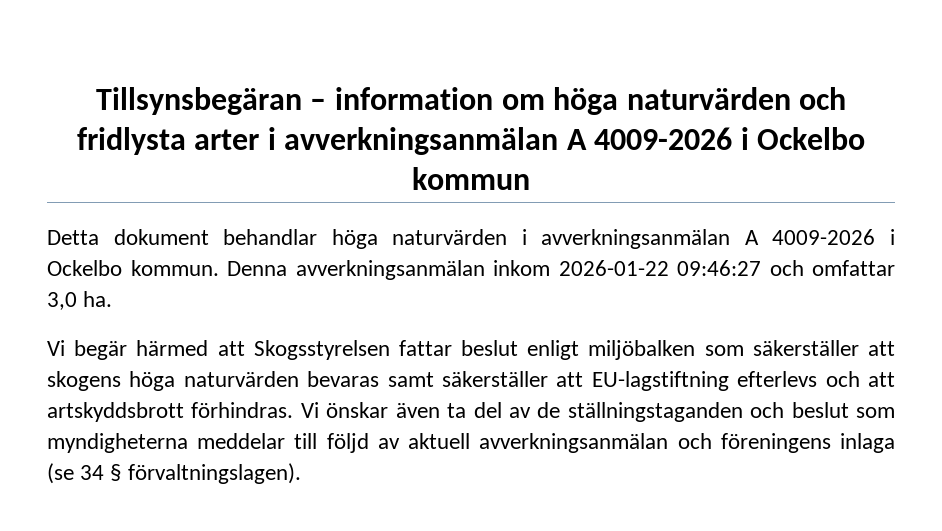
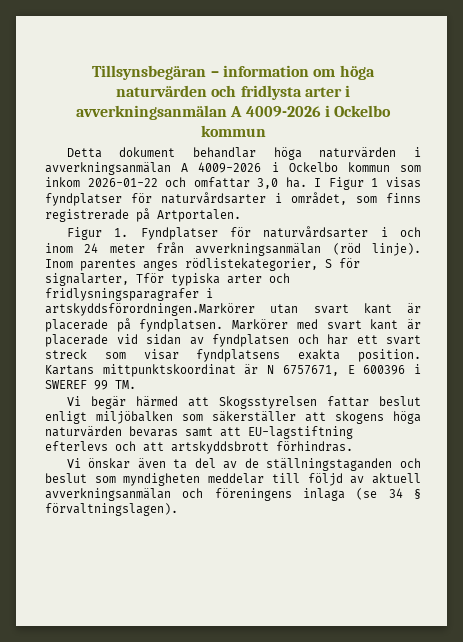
[130,260,485,280] kommun. Denna avverkningsanmälan -> [347,162,421,172] kommun som
[677,260,761,276] 09:46:27 -> (158, 182) none
(113, 299) none -> [314,177,421,190] [45,192,421,206] [45,208,241,222] [66,226,422,240] [45,242,421,256] [45,258,360,271] [45,273,290,286] [45,288,213,301] [45,303,421,316] [45,318,422,332] [45,334,421,347] [45,349,422,362] [45,364,422,377] [45,380,136,390] I Figur 1 visas fyndplatser för naturvårdsarter i området, som finns registrerade på Artportalen. // Figur 1. Fyndplatser för naturvårdsarter i och inom 24 meter från avverkningsanmälan (röd linje). Inom parentes anges rödlistekategorier, S för signalarter, Tför typiska arter och fridlysningsparagrafer i artskyddsförordningen.Markörer utan svart kant är placerade på fyndplatsen. Markörer med svart kant är placerade vid sidan av fyndplatsen och har ett svart streck som visar fyndplatsens exakta position. Kartans mittpunktskoordinat är N 6757671, E 600396 i SWEREF 99 TM.
[441,371,548,387] säkerställer -> (213, 432) none
(294, 410) none -> (353, 446) //
[47,433,188,453] myndigheterna -> [123,473,201,486] myndigheten

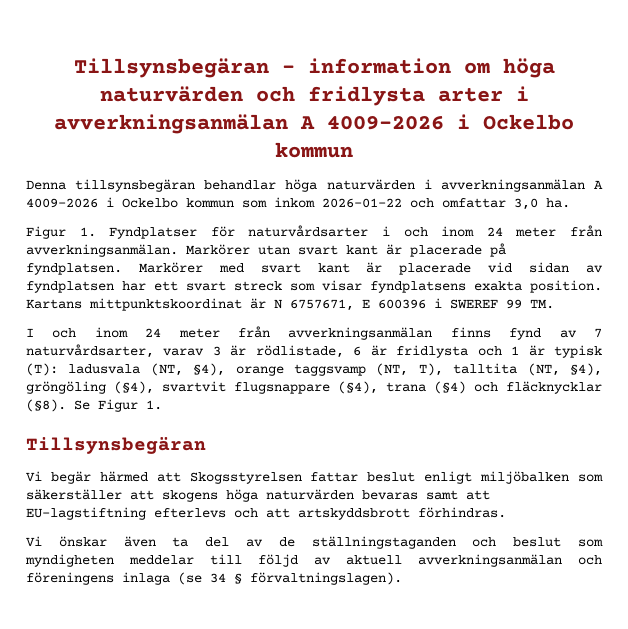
[66,147,176,158] Detta dokument -> [26,179,196,192] Denna tillsynsbegäran
[314,177,421,190] [45,192,421,206] [45,208,241,222] I Figur 1 visas fyndplatser för naturvårdsarter i området, som finns registrerade på Artportalen. -> (570, 203) none
[195,243,421,256] [45,258,360,271] [45,273,290,286] [45,288,213,301] [45,303,255,316] avverkningsanmälan (röd linje). Inom parentes anges rödlistekategorier, S för signalarter, Tför typiska arter och fridlysningsparagrafer i artskyddsförordningen.Markörer -> [26,244,250,257] avverkningsanmälan. Markörer
[297,334,319,344] och -> (114, 287) none
(136, 384) none -> [26,326,602,340] [26,344,602,358] [26,363,602,376] [26,381,602,394] [26,399,162,412] [26,437,206,454] // I och inom 24 meter från avverkningsanmälan finns fynd av 7 naturvårdsarter, varav 3 är rödlistade, 6 är fridlysta och 1 är typisk (T): ladusvala (NT, §4), orange taggsvamp (NT, T), talltita (NT, §4), gröngöling (§4), svartvit flugsnappare (§4), trana (§4) och fläcknycklar (§8). Se Figur 1. // Tillsynsbegäran

